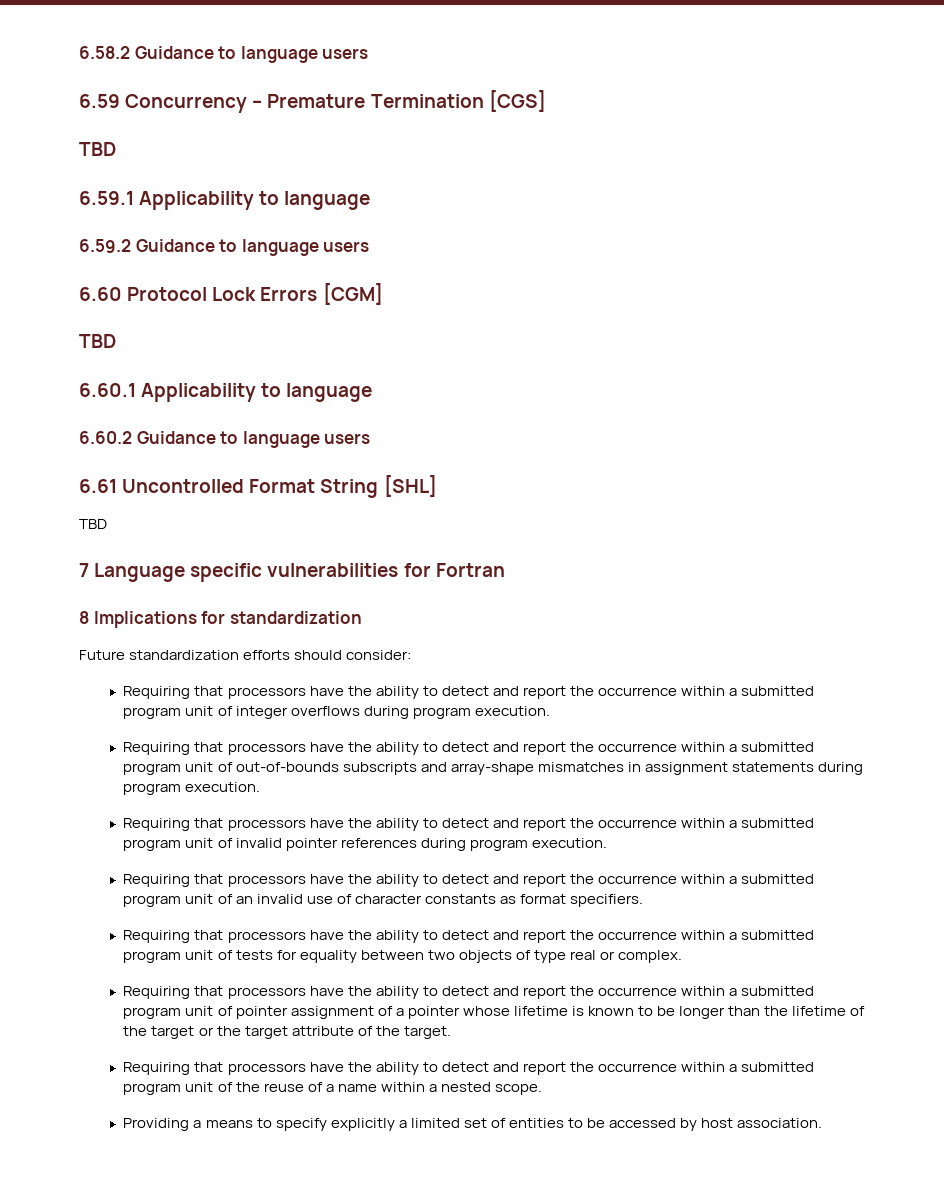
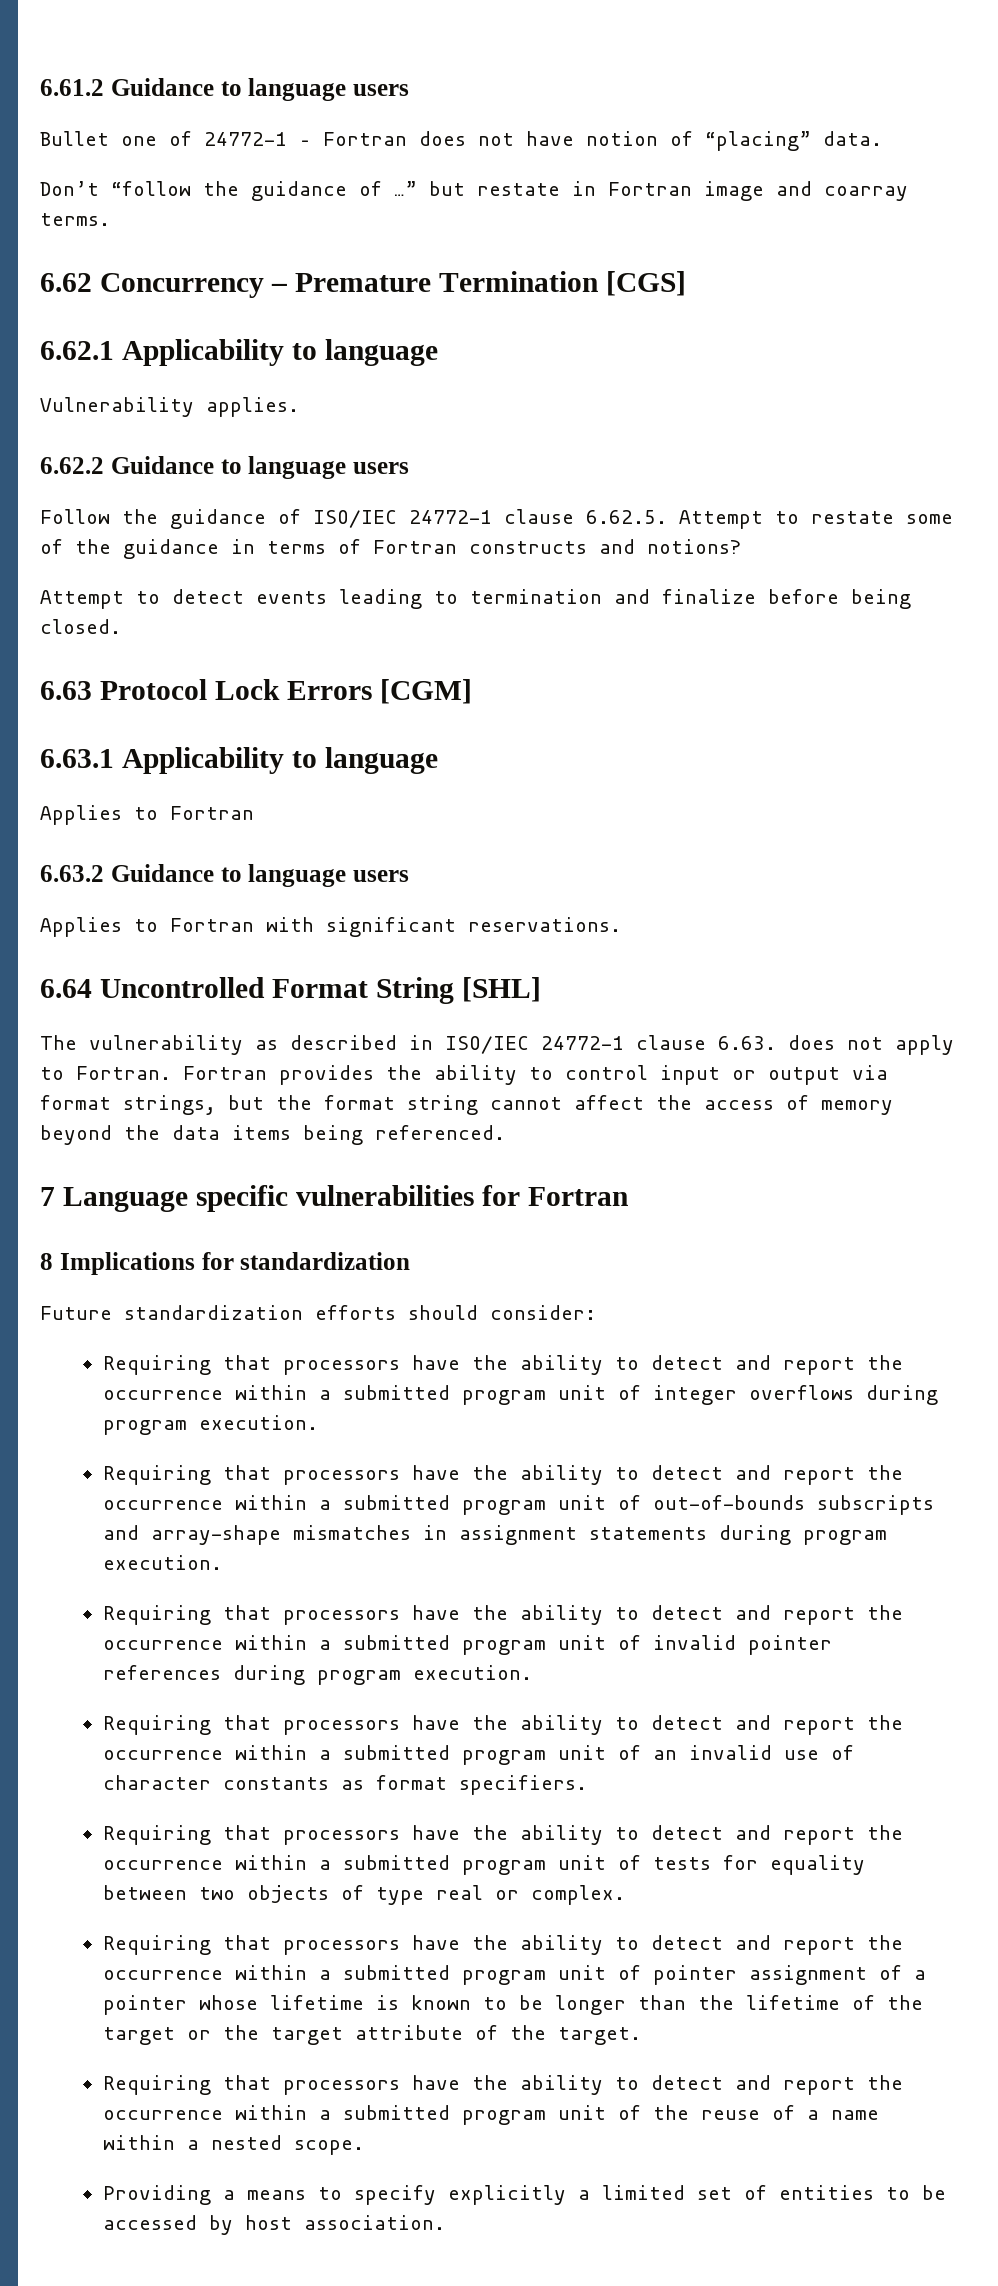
[79,46,369,63] [79,94,120,108] 6.58.2 Guidance to language users // 6.59 -> [40,78,409,101] [40,131,882,151] [40,181,908,201] [40,213,110,226] [40,273,92,292] 6.61.2 Guidance to language users // Bullet one of 24772-1 – Fortran does not have notion of “placing” data. // Don’t “follow the guidance of …” but restate in Fortran image and coarray terms. // 6.62
[79,142,116,156] [79,191,371,210] [79,239,370,256] [79,287,122,301] TBD // 6.59.1 Applicability to language // 6.59.2 Guidance to language users // 6.60 -> [40,339,438,366] [40,397,299,417] [40,456,409,479] [40,509,953,529] [40,539,741,559] [40,589,911,609] [40,619,121,634] [40,681,92,700] 6.62.1 Applicability to language // Vulnerability applies. // 6.62.2 Guidance to language users // Follow the guidance of ISO/IEC 24772-1 clause 6.62.5. Attempt to restate some of the guidance in terms of Fortran constructs and notions? // Attempt to detect events leading to termination and finalize before being closed. // 6.63
[79,334,116,348] [79,383,373,402] [79,431,371,448] [79,475,437,498] [79,519,107,529] TBD // 6.60.1 Applicability to language // 6.60.2 Guidance to language users // 6.61 Uncontrolled Format String [SHL] // TBD -> [40,747,438,774] [40,805,254,825] [40,864,409,887] [40,917,621,937] [40,977,541,1004] [40,1035,954,1055] [40,1065,888,1085] [40,1095,893,1115] [40,1125,505,1145] 6.63.1 Applicability to language // Applies to Fortran // 6.63.2 Guidance to language users // Applies to Fortran with significant reservations. // 6.64 Uncontrolled Format String [SHL] // The vulnerability as described in ISO/IEC 24772-1 clause 6.63. does not apply to Fortran. Fortran provides the ability to control input or output via format strings, but the format string cannot affect the access of memory beyond the data items being referenced.

